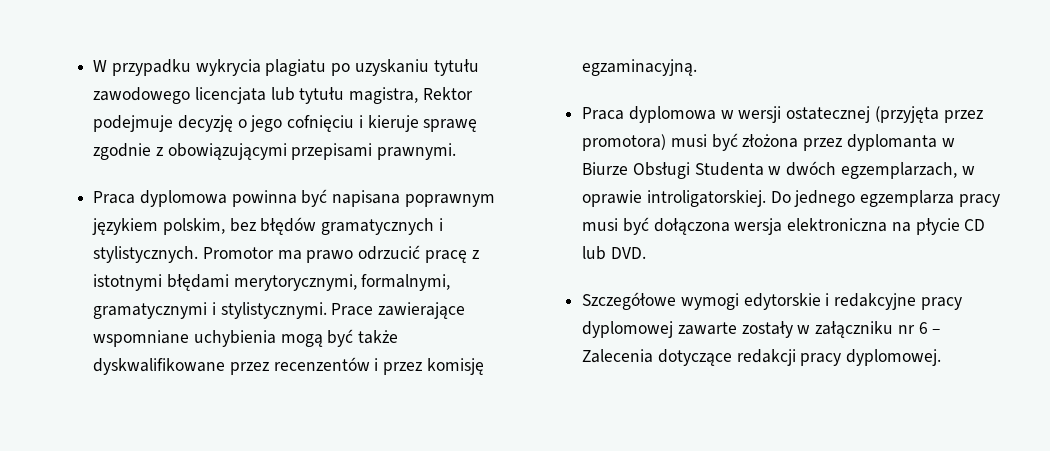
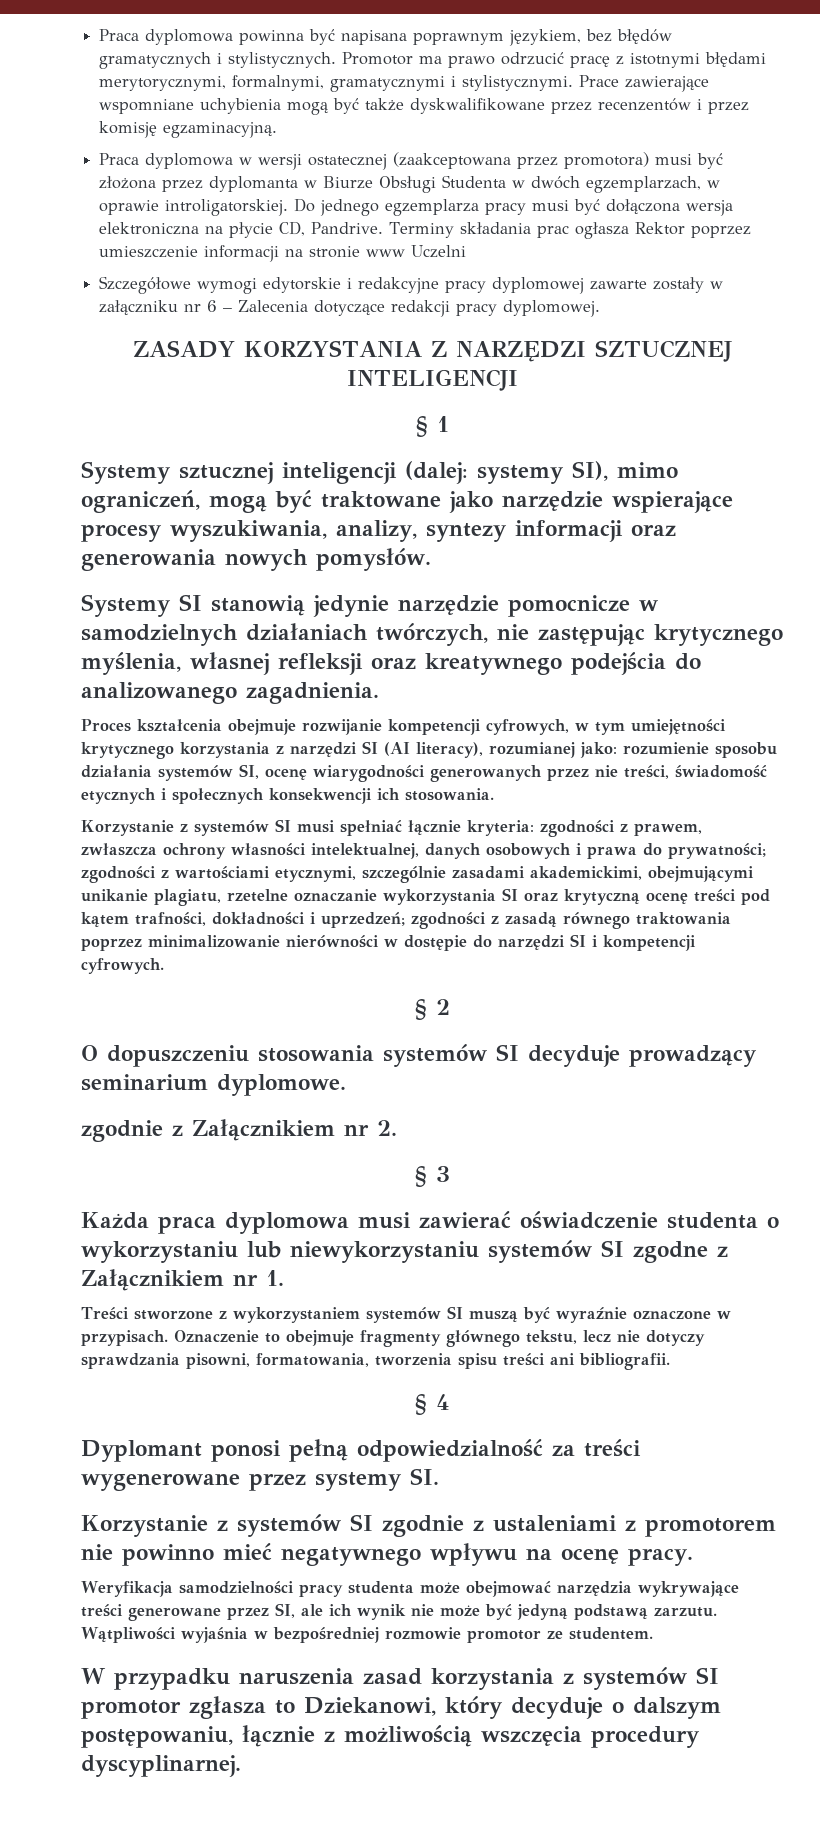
[93,59,479,76] [93,87,473,104] [93,115,478,132] [93,143,457,160] W przypadku wykrycia plagiatu po uzyskaniu tytułu zawodowego licencjata lub tytułu magistra, Rektor podejmuje decyzję o jego cofnięciu i kieruje sprawę zgodnie z obowiązującymi przepisami prawnymi. // -> (99, 35) none
[92,218,225,235] językiem polskim, -> [509,29,582,46] językiem,
[874,106,939,123] (przyjęta -> [393,152,512,169] (zaakceptowana
[964,219,986,231] [582,246,646,260] CD lub DVD. -> [279,221,752,239] [99,245,467,262] CD, Pandrive. Terminy składania prac ogłasza Rektor poprzez umieszczenie informacji na stronie www Uczelni
(942, 357) none -> [132,340,732,362] [346,369,518,391] [415,416,449,437] [81,461,678,484] [81,490,733,513] [81,520,676,542] [81,548,431,571] [81,594,658,617] [81,623,783,646] [81,652,701,675] [81,682,379,704] [81,719,726,735] [81,741,777,759] [81,764,767,782] [81,788,494,804] [81,819,702,837] [81,843,766,859] [81,866,754,883] [81,888,770,906] [81,912,731,929] [81,934,696,951] [81,958,164,974] [414,999,450,1020] [81,1044,757,1067] [81,1074,346,1096] [81,1119,397,1142] [414,1166,450,1187] [81,1211,779,1234] [81,1240,728,1263] [81,1269,284,1291] [81,1306,731,1323] [81,1330,705,1347] [81,1353,670,1370] [414,1394,450,1415] [81,1439,641,1462] [81,1468,439,1491] [81,1514,776,1537] [81,1543,693,1566] [81,1581,739,1597] [81,1603,717,1621] [81,1627,653,1643] [81,1667,719,1690] [81,1696,721,1719] [81,1725,700,1748] [81,1755,241,1777] // ZASADY KORZYSTANIA Z NARZĘDZI SZTUCZNEJ INTELIGENCJI // § 1 // Systemy sztucznej inteligencji (dalej: systemy SI), mimo ograniczeń, mogą być traktowane jako narzędzie wspierające procesy wyszukiwania, analizy, syntezy informacji oraz generowania nowych pomysłów. // Systemy SI stanowią jedynie narzędzie pomocnicze w samodzielnych działaniach twórczych, nie zastępując krytycznego myślenia, własnej refleksji oraz kreatywnego podejścia do analizowanego zagadnienia. // Proces kształcenia obejmuje rozwijanie kompetencji cyfrowych, w tym umiejętności krytycznego korzystania z narzędzi SI (AI literacy), rozumianej jako: rozumienie sposobu działania systemów SI, ocenę wiarygodności generowanych przez nie treści, świadomość etycznych i społecznych konsekwencji ich stosowania. // Korzystanie z systemów SI musi spełniać łącznie kryteria: zgodności z prawem, zwłaszcza ochrony własności intelektualnej, danych osobowych i prawa do prywatności; zgodności z wartościami etycznymi, szczególnie zasadami akademickimi, obejmującymi unikanie plagiatu, rzetelne oznaczanie wykorzystania SI oraz krytyczną ocenę treści pod kątem trafności, dokładności i uprzedzeń; zgodności z zasadą równego traktowania poprzez minimalizowanie nierówności w dostępie do narzędzi SI i kompetencji cyfrowych. // § 2 // O dopuszczeniu stosowania systemów SI decyduje prowadzący seminarium dyplomowe. // zgodnie z Załącznikiem nr 2. // § 3 // Każda praca dyplomowa musi zawierać oświadczenie studenta o wykorzystaniu lub niewykorzystaniu systemów SI zgodne z Załącznikiem nr 1. // Treści stworzone z wykorzystaniem systemów SI muszą być wyraźnie oznaczone w przypisach. Oznaczenie to obejmuje fragmenty głównego tekstu, lecz nie dotyczy sprawdzania pisowni, formatowania, tworzenia spisu treści ani bibliografii. // § 4 // Dyplomant ponosi pełną odpowiedzialność za treści wygenerowane przez systemy SI. // Korzystanie z systemów SI zgodnie z ustaleniami z promotorem nie powinno mieć negatywnego wpływu na ocenę pracy. // Weryfikacja samodzielności pracy studenta może obejmować narzędzia wykrywające treści generowane przez SI, ale ich wynik nie może być jedyną podstawą zarzutu. Wątpliwości wyjaśnia w bezpośredniej rozmowie promotor ze studentem. // W przypadku naruszenia zasad korzystania z systemów SI promotor zgłasza to Dziekanowi, który decyduje o dalszym postępowaniu, łącznie z możliwością wszczęcia procedury dyscyplinarnej.

